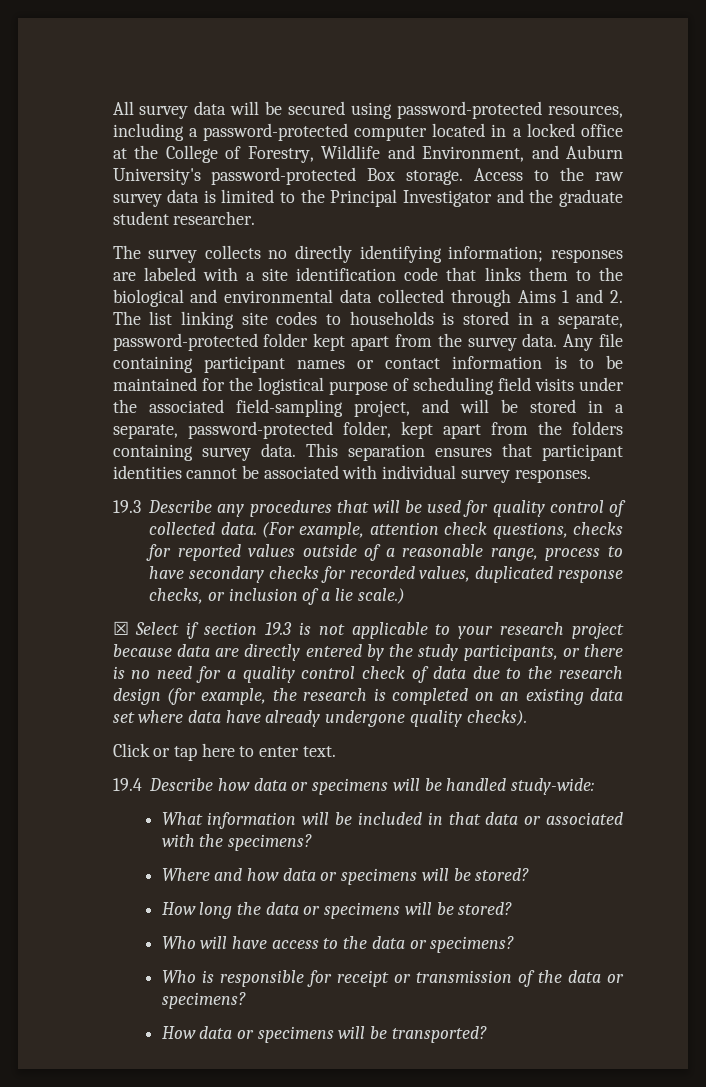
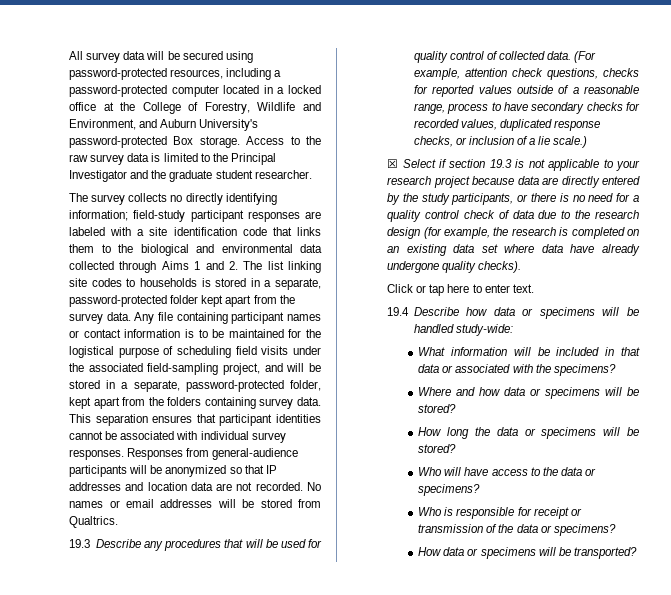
(544, 254) none -> [133,210,244,222] field-study participant
(591, 476) none -> [127,448,299,460] [69,465,277,477] [69,482,322,491] [69,499,321,508] [69,516,119,528] Responses from general-audience participants will be anonymized so that IP addresses and location data are not recorded. No names or email addresses will be stored from Qualtrics.

